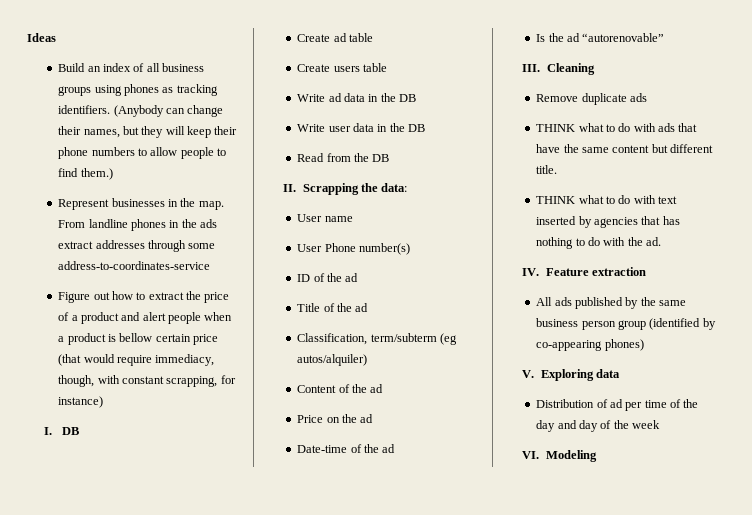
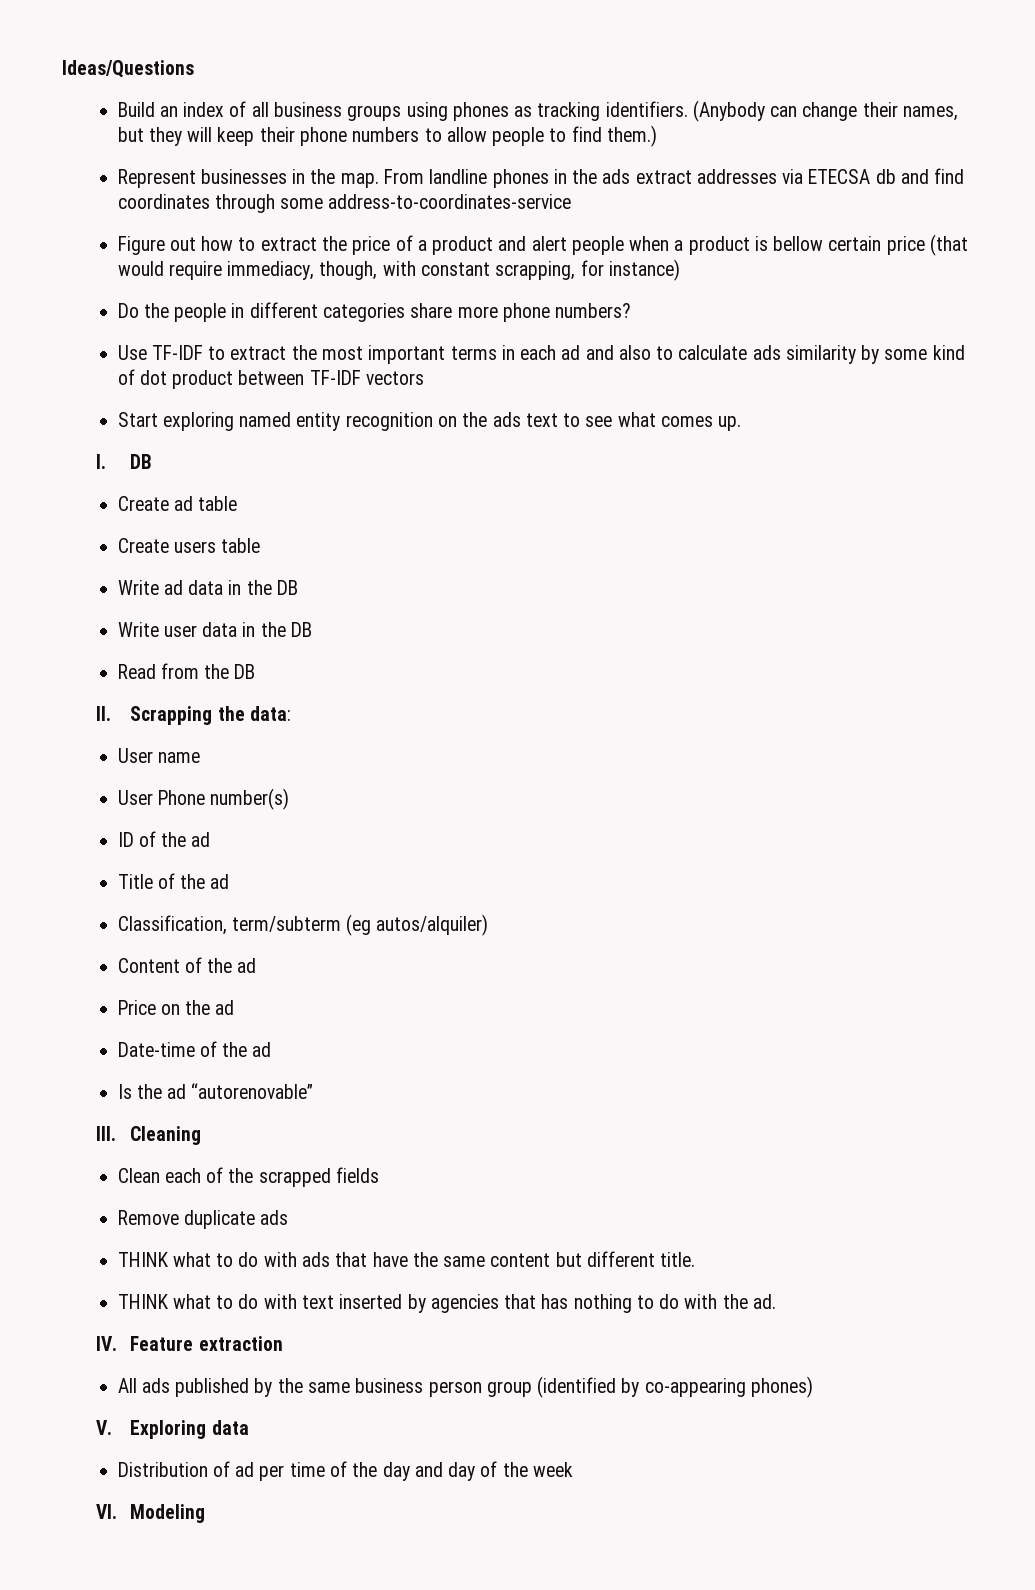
[27,33,56,42] Ideas -> [62,60,194,78] Ideas/Questions
(145, 244) none -> [782,168,965,184] [117,194,210,209] via ETECSA db and find coordinates
(104, 402) none -> [117,302,632,322] [117,345,965,364] [117,369,424,389] [117,412,742,431] // Do the people in different categories share more phone numbers? // Use TF-IDF to extract the most important terms in each ad and also to calculate ads similarity by some kind of dot product between TF-IDF vectors // Start exploring named entity recognition on the ads text to see what comes up.
(595, 69) none -> [117,1167,379,1187] // Clean each of the scrapped fields

